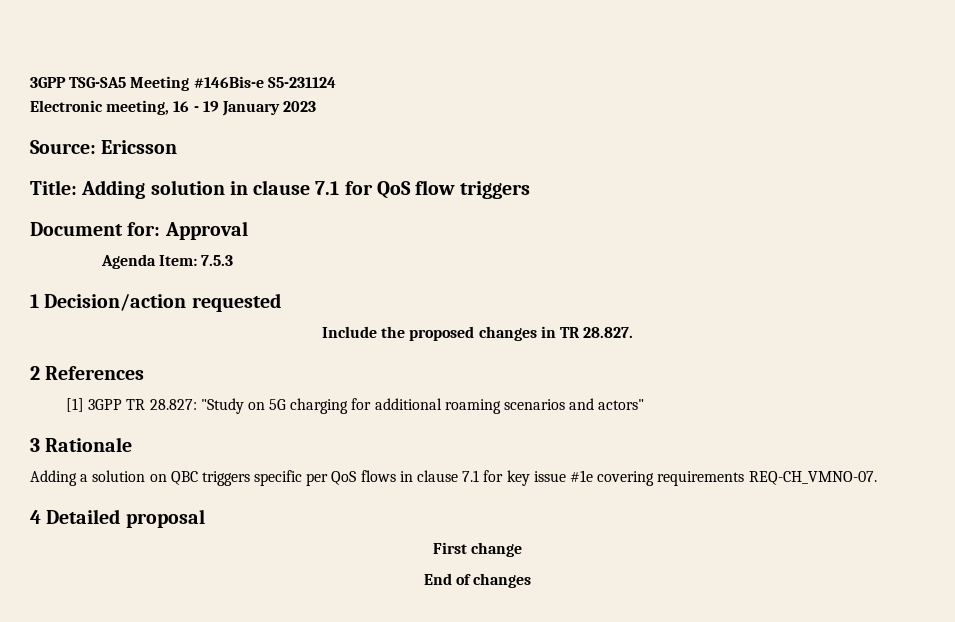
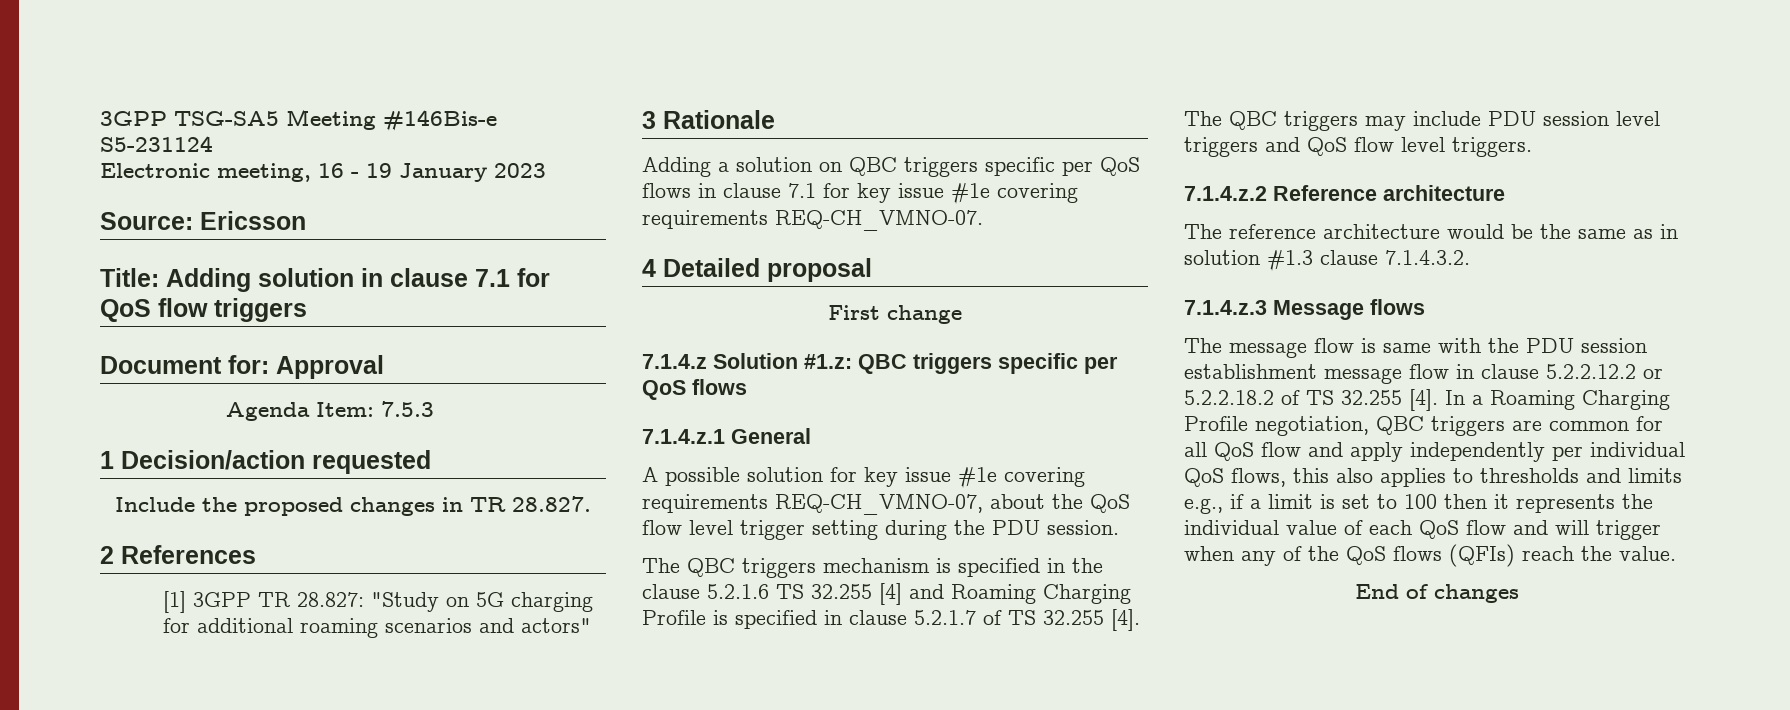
(523, 549) none -> [642,353,1118,374] [642,379,747,400] [642,428,811,444] [642,467,1085,489] [642,494,1130,515] [642,520,1119,540] [642,558,1103,578] [642,583,1131,605] [642,609,1140,631] [1184,111,1660,131] [1184,137,1532,157] [1184,185,1505,201] [1184,224,1678,239] [1184,250,1470,272] [1184,299,1425,320] [1184,338,1647,358] [1184,364,1663,384] [1184,389,1670,411] [1184,416,1663,436] [1184,442,1685,462] [1184,468,1682,487] [1184,494,1653,514] [1184,520,1661,540] [1184,544,1676,567] // 7.1.4.z Solution #1.z: QBC triggers specific per QoS flows // 7.1.4.z.1 General // A possible solution for key issue #1e covering requirements REQ-CH_VMNO-07, about the QoS flow level trigger setting during the PDU session. // The QBC triggers mechanism is specified in the clause 5.2.1.6 TS 32.255 [4] and Roaming Charging Profile is specified in clause 5.2.1.7 of TS 32.255 [4]. The QBC triggers may include PDU session level triggers and QoS flow level triggers. // 7.1.4.z.2 Reference architecture // The reference architecture would be the same as in solution #1.3 clause 7.1.4.3.2. // 7.1.4.z.3 Message flows // The message flow is same with the PDU session establishment message flow in clause 5.2.2.12.2 or 5.2.2.18.2 of TS 32.255 [4]. In a Roaming Charging Profile negotiation, QBC triggers are common for all QoS flow and apply independently per individual QoS flows, this also applies to thresholds and limits e.g., if a limit is set to 100 then it represents the individual value of each QoS flow and will trigger when any of the QoS flows (QFIs) reach the value.

